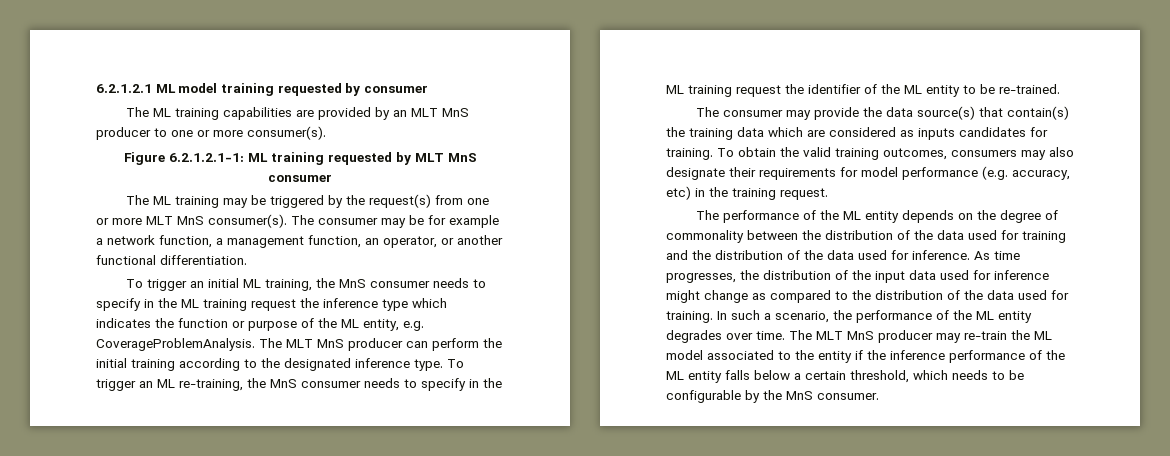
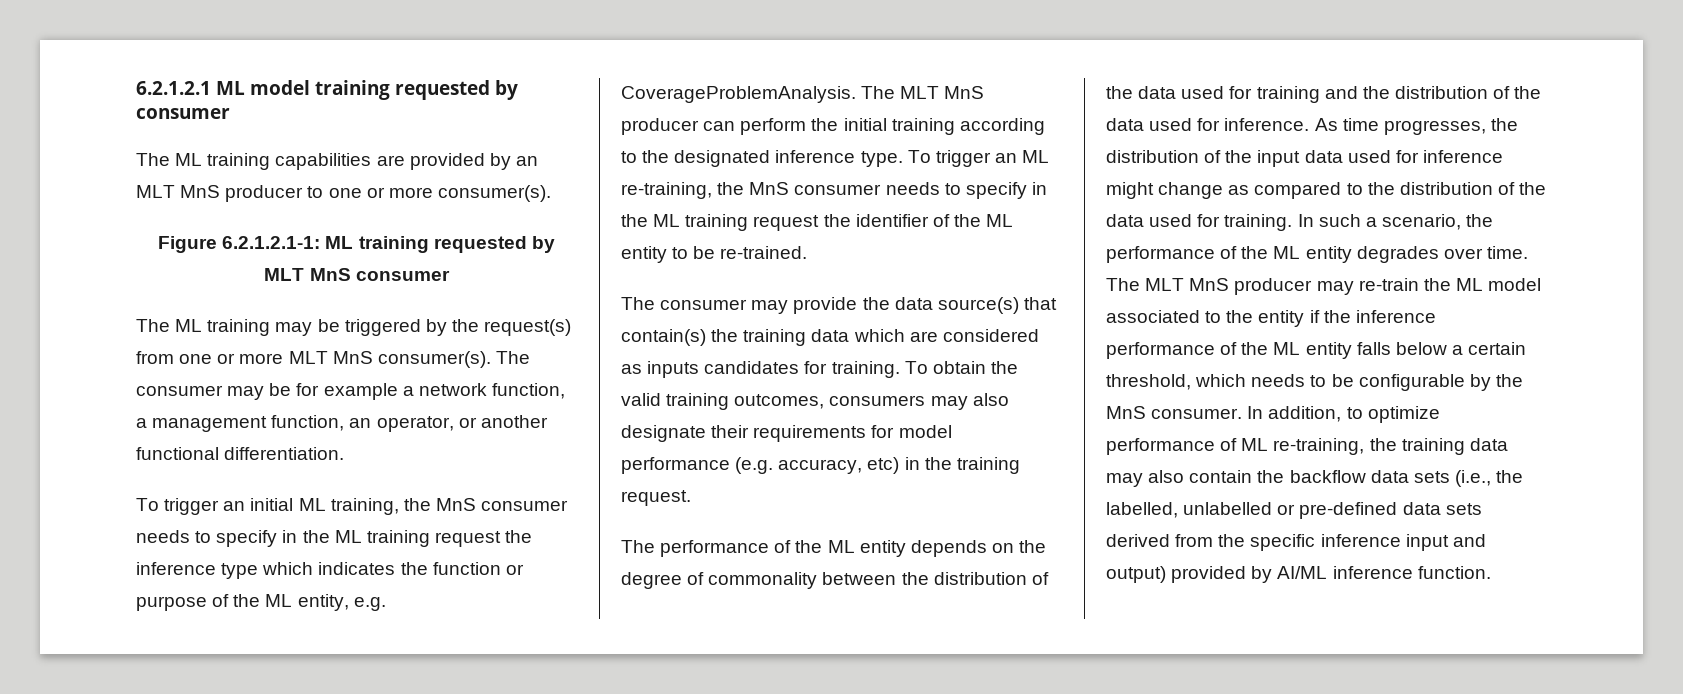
(879, 396) none -> [1247,406,1440,423] [1106,438,1508,455] [1106,470,1524,487] [1106,502,1482,519] [1106,534,1486,551] [1106,566,1491,583] In addition, to optimize performance of ML re-training, the training data may also contain the backflow data sets (i.e., the labelled, unlabelled or pre-defined data sets derived from the specific inference input and output) provided by AI/ML inference function.

